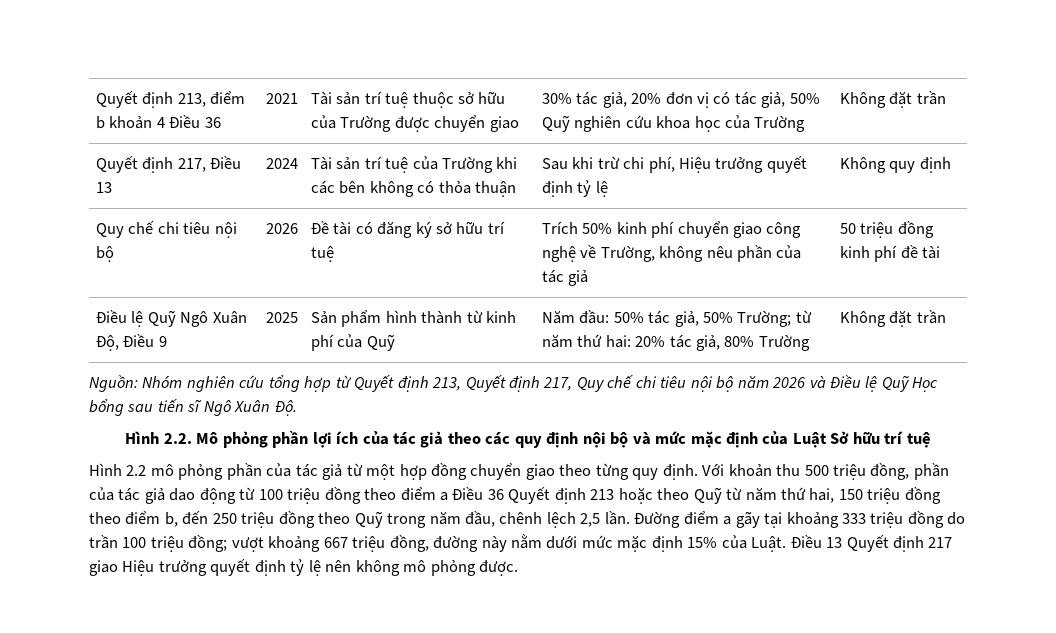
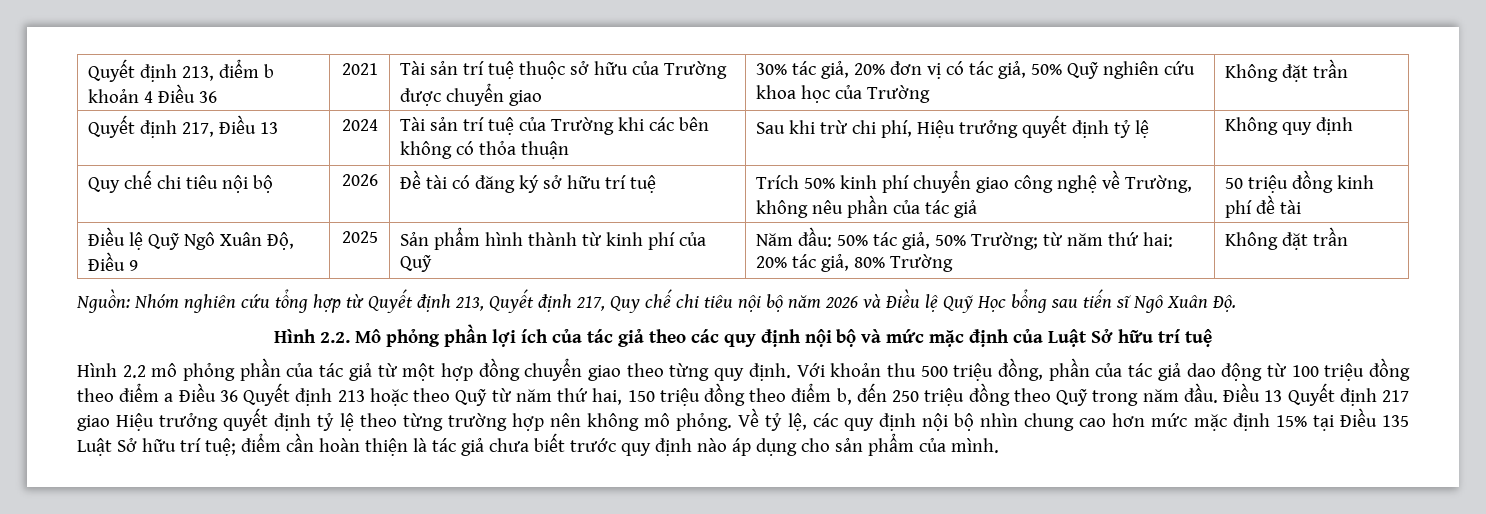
[465,511,966,528] [89,534,787,552] đầu, chênh lệch 2,5 lần. Đường điểm a gãy tại khoảng 333 triệu đồng do trần 100 triệu đồng; vượt khoảng 667 triệu đồng, đường này nằm dưới mức mặc định 15% của Luật. -> [1183,383,1218,403] đầu.
[325,560,519,576] nên không mô phỏng được. -> [359,408,1409,431] [77,433,999,456] theo từng trường hợp nên không mô phỏng. Về tỷ lệ, các quy định nội bộ nhìn chung cao hơn mức mặc định 15% tại Điều 135 Luật Sở hữu trí tuệ; điểm cần hoàn thiện là tác giả chưa biết trước quy định nào áp dụng cho sản phẩm của mình.

